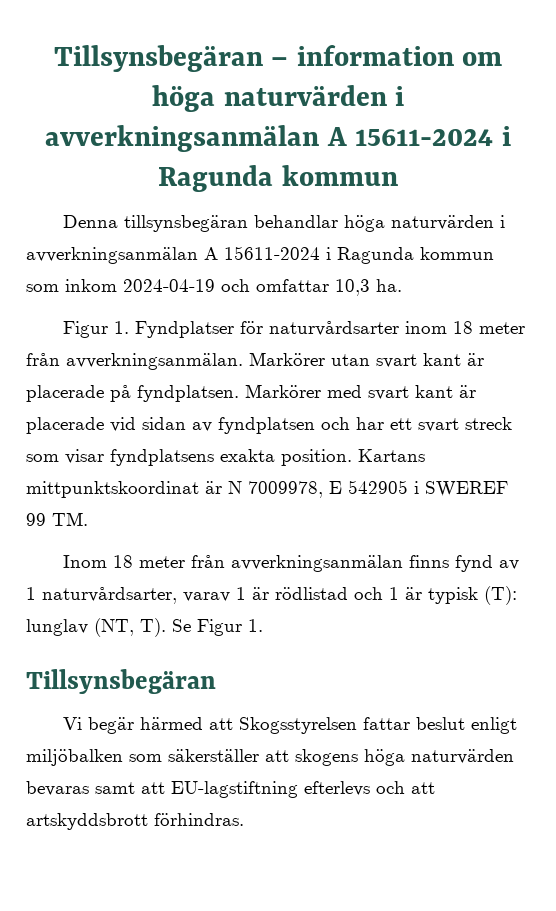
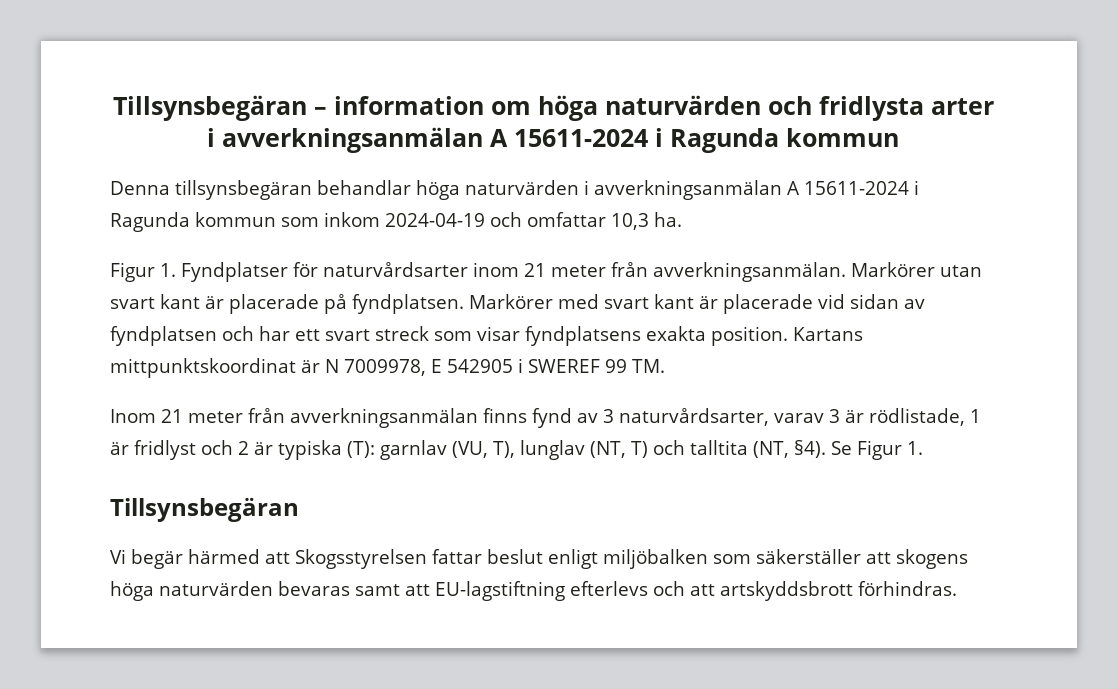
(387, 95) none -> [767,96,994,121] och fridlysta arter
[453,321,474,334] 18 -> [524,263,546,277] 21
[113,555,134,568] 18 -> [161,409,183,423] 21
[26,587,36,600] 1 -> [603,409,614,423] 3
[236,586,517,605] [26,618,166,637] 1 är rödlistad och 1 är typisk (T): lunglav (NT, T). -> [829,408,981,426] [110,440,826,460] 3 är rödlistade, 1 är fridlyst och 2 är typiska (T): garnlav (VU, T), lunglav (NT, T) och talltita (NT, §4).

